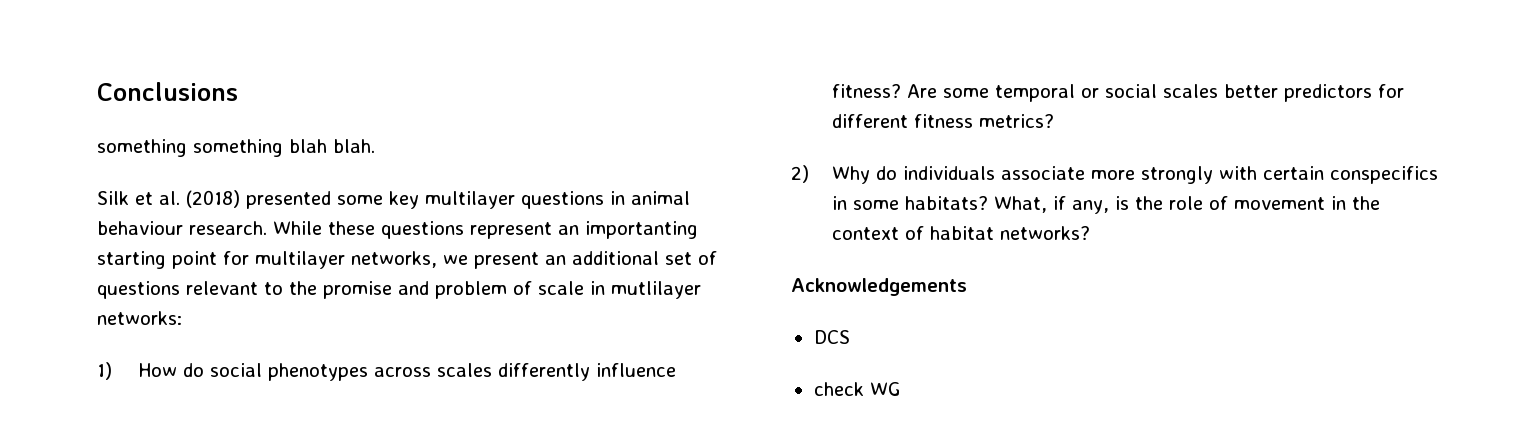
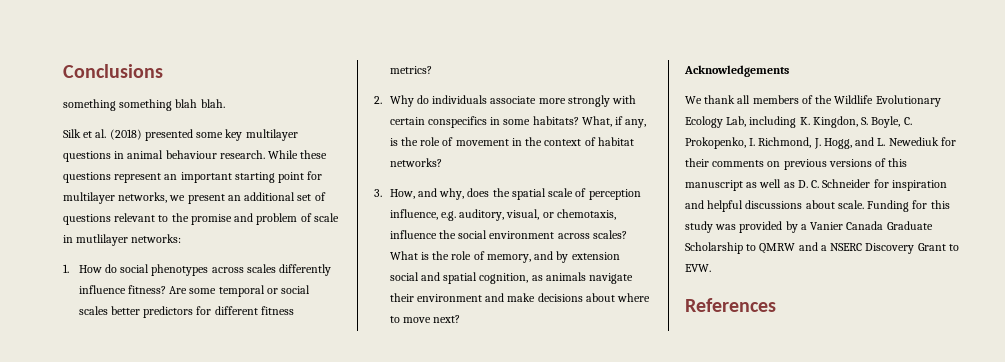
[585,221,698,239] importanting -> [180,172,232,183] important
[97,362,112,380] 1) -> [63,264,69,273] 1.
[791,165,809,183] 2) -> [374,96,382,104] 2.
[791,278,967,296] [813,330,850,344] [813,382,901,396] Acknowledgements // DCS // check WG -> [374,188,641,200] [389,209,616,221] [389,230,627,239] [389,251,620,263] [389,272,634,284] [389,293,651,302] [389,315,461,323] [684,65,789,77] [685,95,941,107] [685,116,912,128] [685,137,956,149] [685,158,908,170] [685,179,947,191] [685,200,950,212] [685,221,933,233] [685,242,959,254] [685,264,711,272] [685,298,776,312] 3. How, and why, does the spatial scale of perception influence, e.g. auditory, visual, or chemotaxis, influence the social environment across scales? What is the role of memory, and by extension social and spatial cognition, as animals navigate their environment and make decisions about where to move next? // Acknowledgements // We thank all members of the Wildlife Evolutionary Ecology Lab, including K. Kingdon, S. Boyle, C. Prokopenko, I. Richmond, J. Hogg, and L. Newediuk for their comments on previous versions of this manuscript as well as D. C. Schneider for inspiration and helpful discussions about scale. Funding for this study was provided by a Vanier Canada Graduate Scholarship to QMRW and a NSERC Discovery Grant to EVW. // References

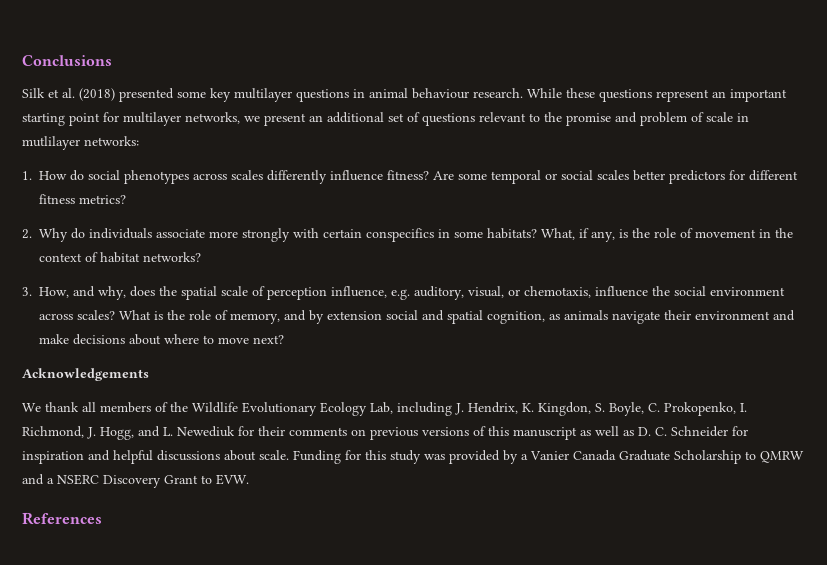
[63,99,225,111] // something something blah blah. -> (112, 60) none
(797, 122) none -> [455,402,518,415] J. Hendrix,

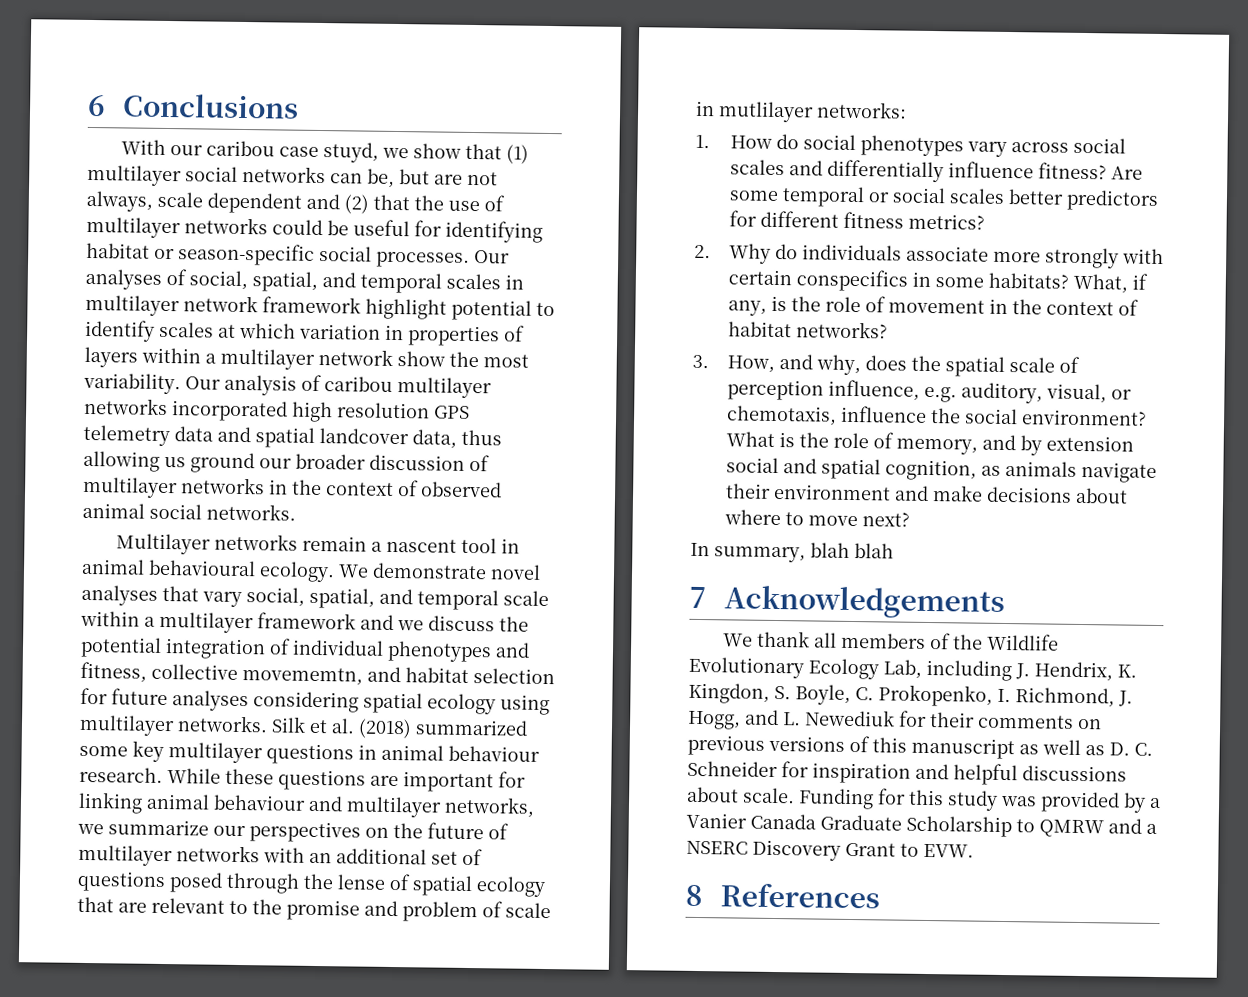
(22, 60) none -> [87,94,106,117] 6
(112, 60) none -> [120,139,529,164] [87,164,498,188] [86,190,505,214] [86,216,543,243] [86,242,510,268] [85,268,524,294] [85,294,555,321] [85,319,525,347] [84,346,529,370] [83,372,492,399] [84,397,470,423] [83,424,502,449] [83,450,490,474] [82,476,502,499] [82,502,296,521] [115,533,520,555] [81,558,541,583] [81,584,549,611] [80,610,529,634] [80,636,530,663] [80,661,555,686] [80,687,550,716] [79,714,268,737] With our caribou case stuyd, we show that (1) multilayer social networks can be, but are not always, scale dependent and (2) that the use of multilayer networks could be useful for identifying habitat or season-specific social processes. Our analyses of social, spatial, and temporal scales in multilayer network framework highlight potential to identify scales at which variation in properties of layers within a multilayer network show the most variability. Our analysis of caribou multilayer networks incorporated high resolution GPS telemetry data and spatial landcover data, thus allowing us ground our broader discussion of multilayer networks in the context of observed animal social networks. // Multilayer networks remain a nascent tool in animal behavioural ecology. We demonstrate novel analyses that vary social, spatial, and temporal scale within a multilayer framework and we discuss the potential integration of individual phenotypes and fitness, collective movememtn, and habitat selection for future analyses considering spatial ecology using multilayer networks.
[119,88,174,102] presented -> [415,719,528,736] summarized
[656,89,787,102] [22,112,306,126] represent an important starting point for multilayer networks, we present -> [370,771,526,793] [78,791,535,818] [77,819,509,843] [78,844,305,867] are important for linking animal behaviour and multilayer networks, we summarize our perspectives on the future of multilayer networks with
(475, 119) none -> [169,872,546,897] [77,896,147,913] posed through the lense of spatial ecology that are
[193,170,328,184] across scales differently -> [966,137,1126,157] [729,159,944,183] vary across social scales and differentially
[710,287,786,296] [39,310,116,320] environment across scales? -> [1021,409,1147,426] environment?
(285, 339) none -> [690,542,894,563] [689,586,706,609] In summary, blah blah // 7
(249, 479) none -> [685,884,703,907] 8

